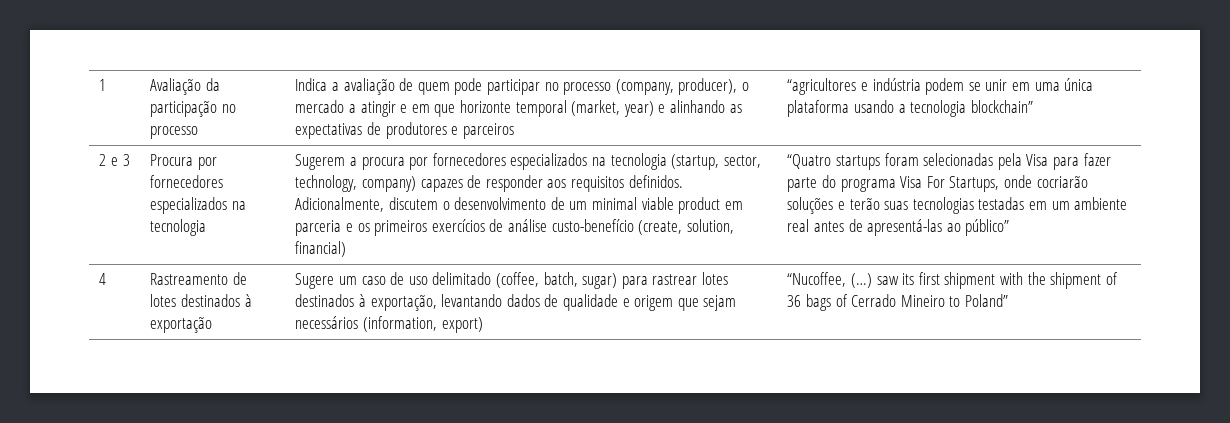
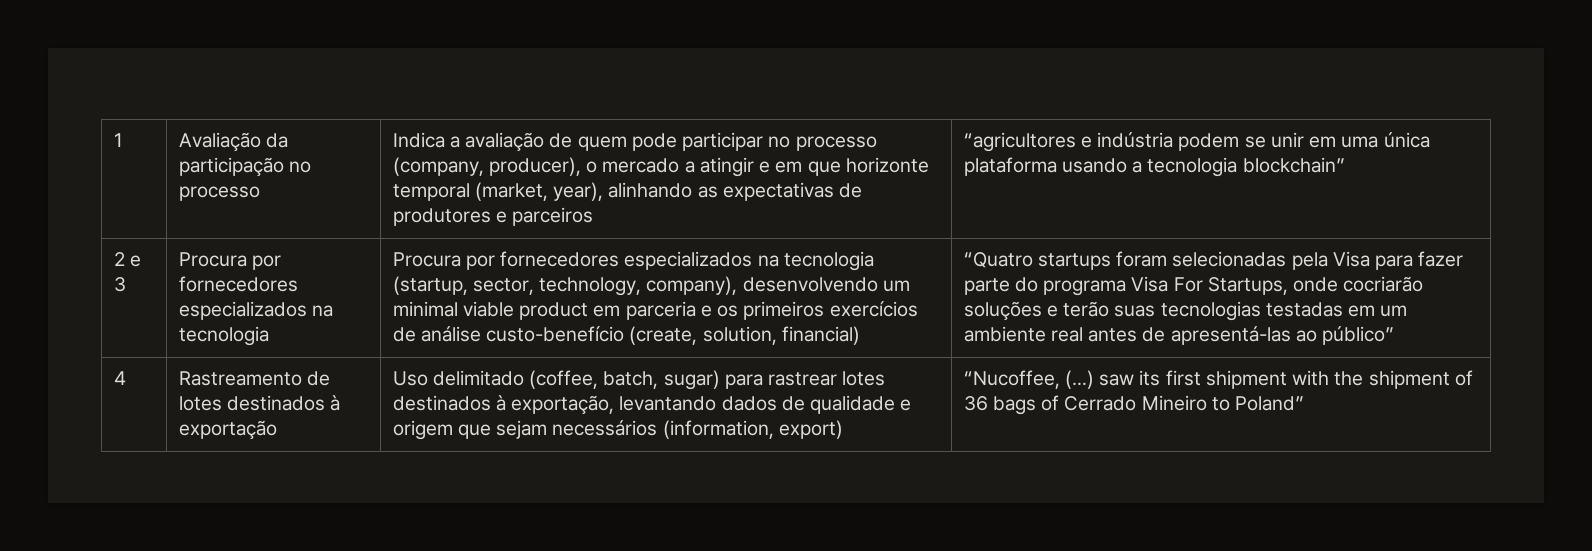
[623,101,666,117] year) e -> [553,182,604,201] year),
[295,154,405,170] Sugerem a procura -> [392,252,461,267] Procura
[362,175,683,192] [295,197,565,212] company) capazes de responder aos requisitos definidos. Adicionalmente, discutem o desenvolvimento de -> [646,276,878,295] company), desenvolvendo
[295,272,428,289] Sugere um caso de uso -> [392,371,428,386] Uso

